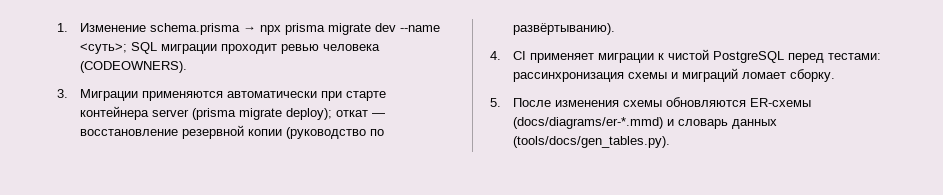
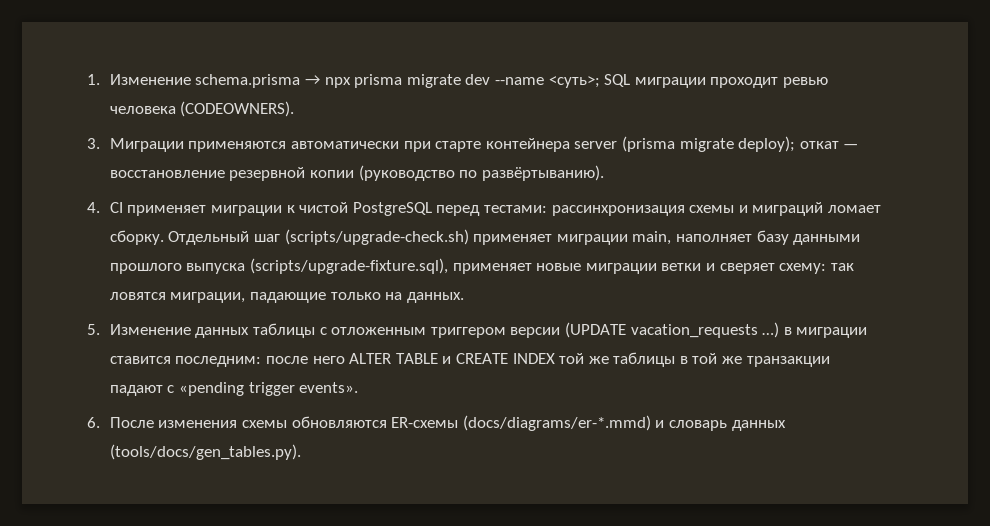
[490,98,501,107] // 5. -> [168,229,861,245] [109,258,854,274] [109,292,464,303] [87,322,868,338] [109,352,830,367] [109,382,359,396] [87,417,100,428] Отдельный шаг (scripts/upgrade-check.sh) применяет миграции main, наполняет базу данными прошлого выпуска (scripts/upgrade-fixture.sql), применяет новые миграции ветки и сверяет схему: так ловятся миграции, падающие только на данных. // 5. Изменение данных таблицы с отложенным триггером версии (UPDATE vacation_requests …) в миграции ставится последним: после него ALTER TABLE и CREATE INDEX той же таблицы в той же транзакции падают с «pending trigger events». // 6.

